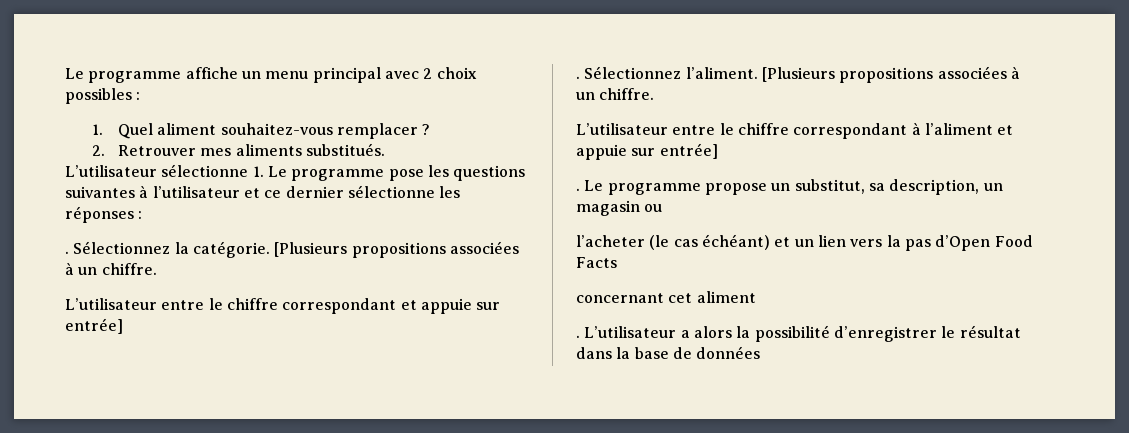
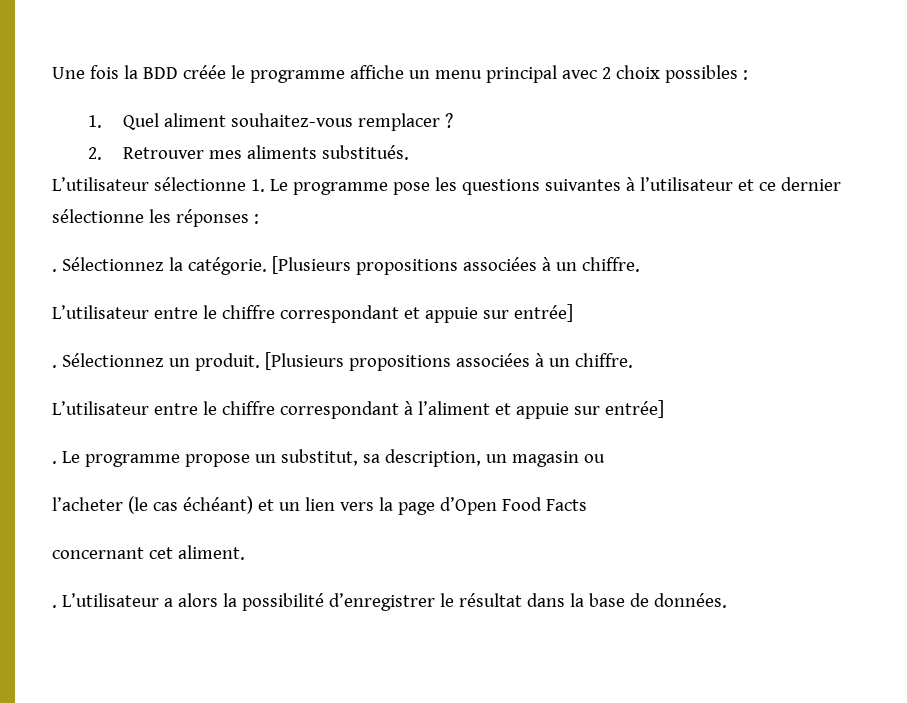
[65,68,84,79] Le -> [52,65,245,79] Une fois la BDD créée le
[685,67,758,79] l’aliment. -> [168,353,260,371] un produit.
[904,239,931,251] pas -> [397,502,435,515] page
[696,291,756,303] aliment -> [177,545,245,560] aliment.
[696,346,761,359] données -> [653,593,727,608] données.

